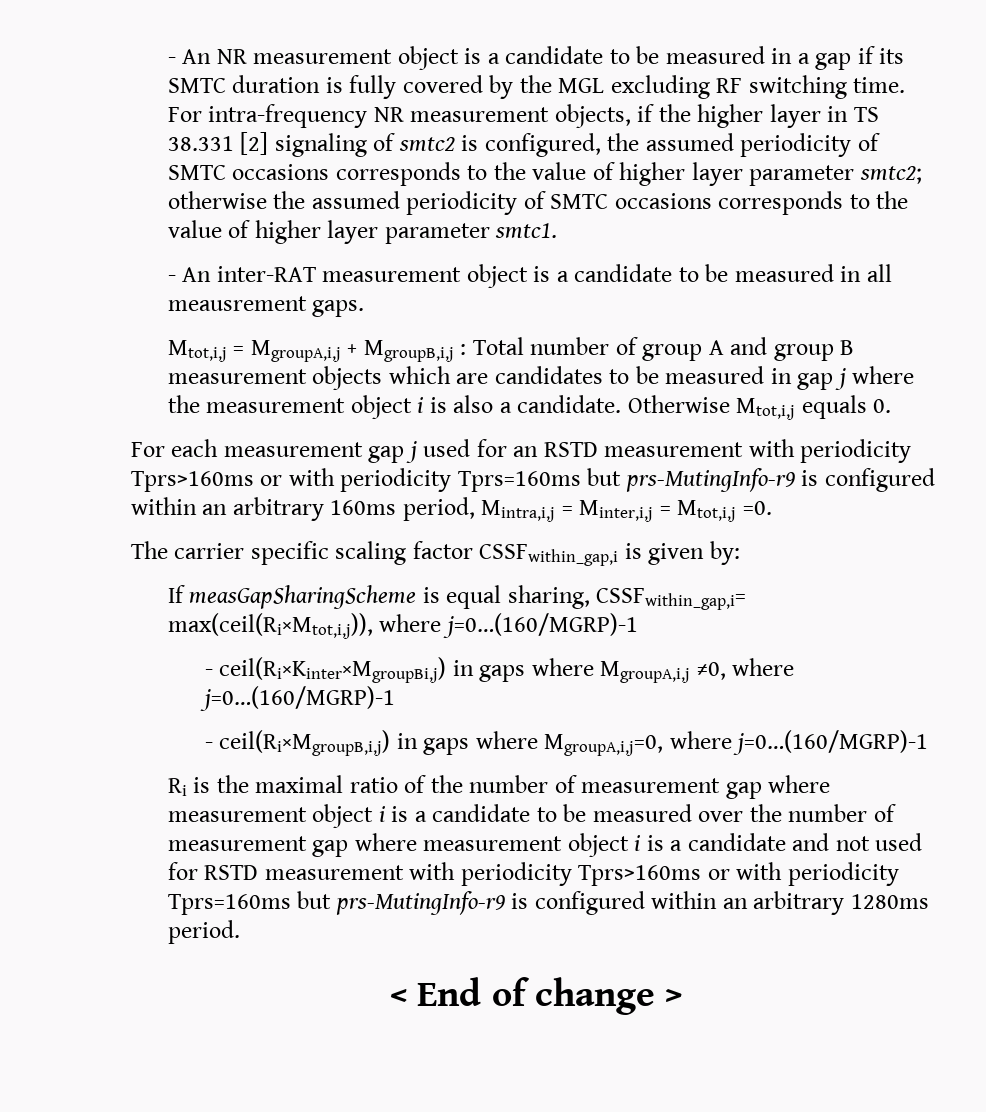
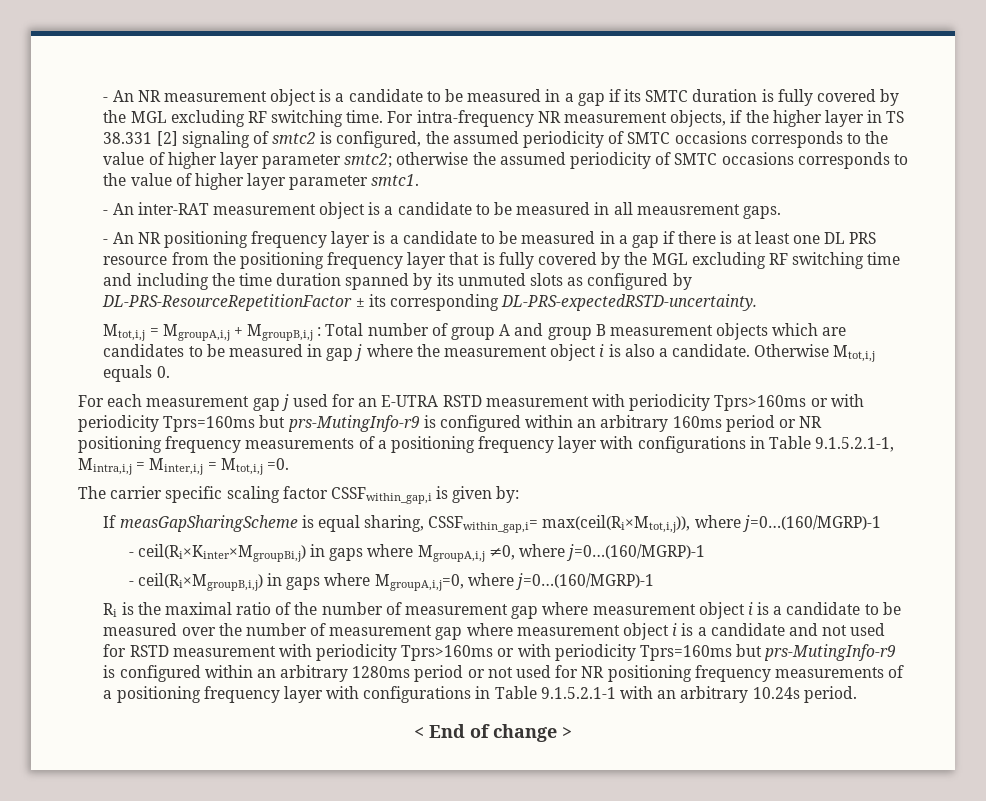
(365, 308) none -> [103,231,877,248] [103,252,901,269] [103,273,692,290] [102,294,758,311] // - An NR positioning frequency layer is a candidate to be measured in a gap if there is at least one DL PRS resource from the positioning frequency layer that is fully covered by the MGL excluding RF switching time and including the time duration spanned by its unmuted slots as configured by DL-PRS-ResourceRepetitionFactor ± its corresponding DL-PRS-expectedRSTD-uncertainty.
(539, 451) none -> [381,395,439,407] E-UTRA
[402,497,475,521] period, -> [725,415,823,432] [78,436,895,453] period or NR positioning frequency measurements of a positioning frequency layer with configurations in Table 9.1.5.2.1-1,
(929, 901) none -> [414,665,905,682] [103,686,800,703] period or not used for NR positioning frequency measurements of a positioning frequency layer with configurations in Table 9.1.5.2.1-1 with an arbitrary 10.24s

